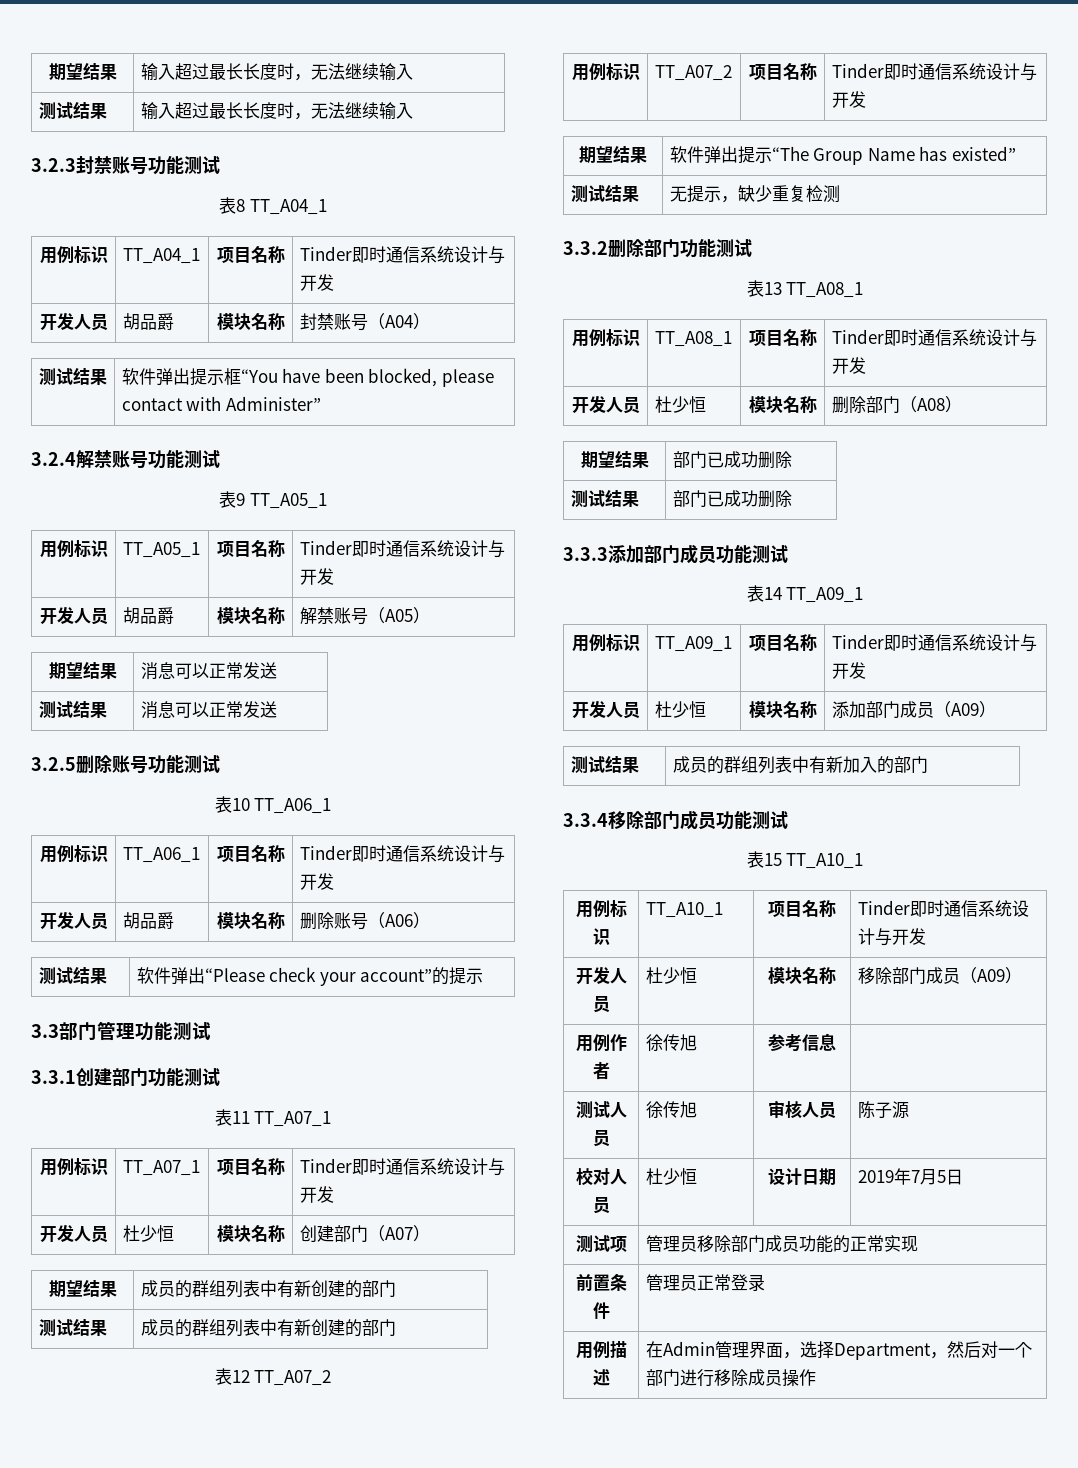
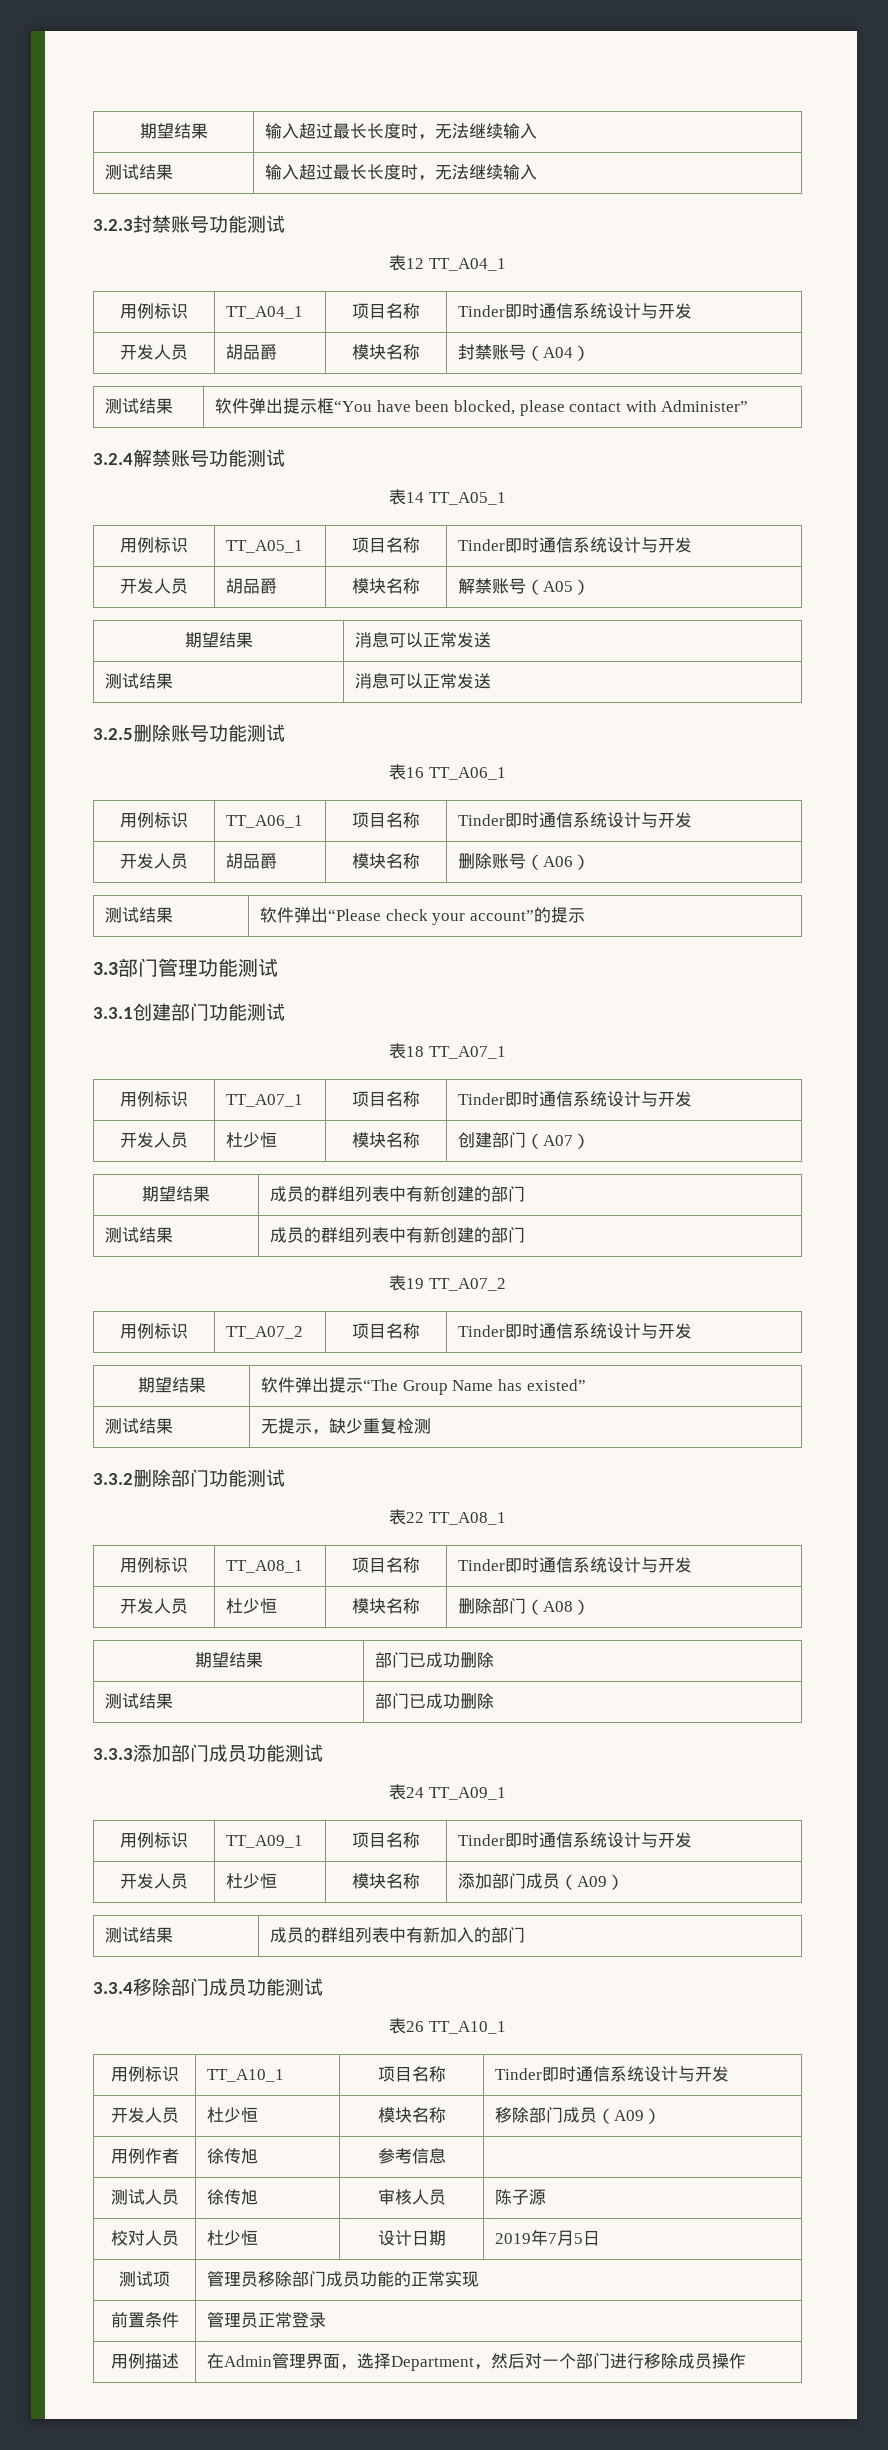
[236,199,246,212] 8 -> [406,258,425,269] 12
[236,493,246,506] 9 -> [406,492,425,503] 14
[231,798,250,811] 10 -> [406,767,425,778] 16
[231,1111,250,1124] 11 -> [406,1046,425,1057] 18
[231,1370,250,1383] 12 -> [406,1278,425,1289] 19
[763,282,782,295] 13 -> [406,1512,425,1523] 22
[763,587,782,600] 14 -> [406,1787,425,1798] 24
[763,853,782,866] 15 -> [406,2021,425,2032] 26

